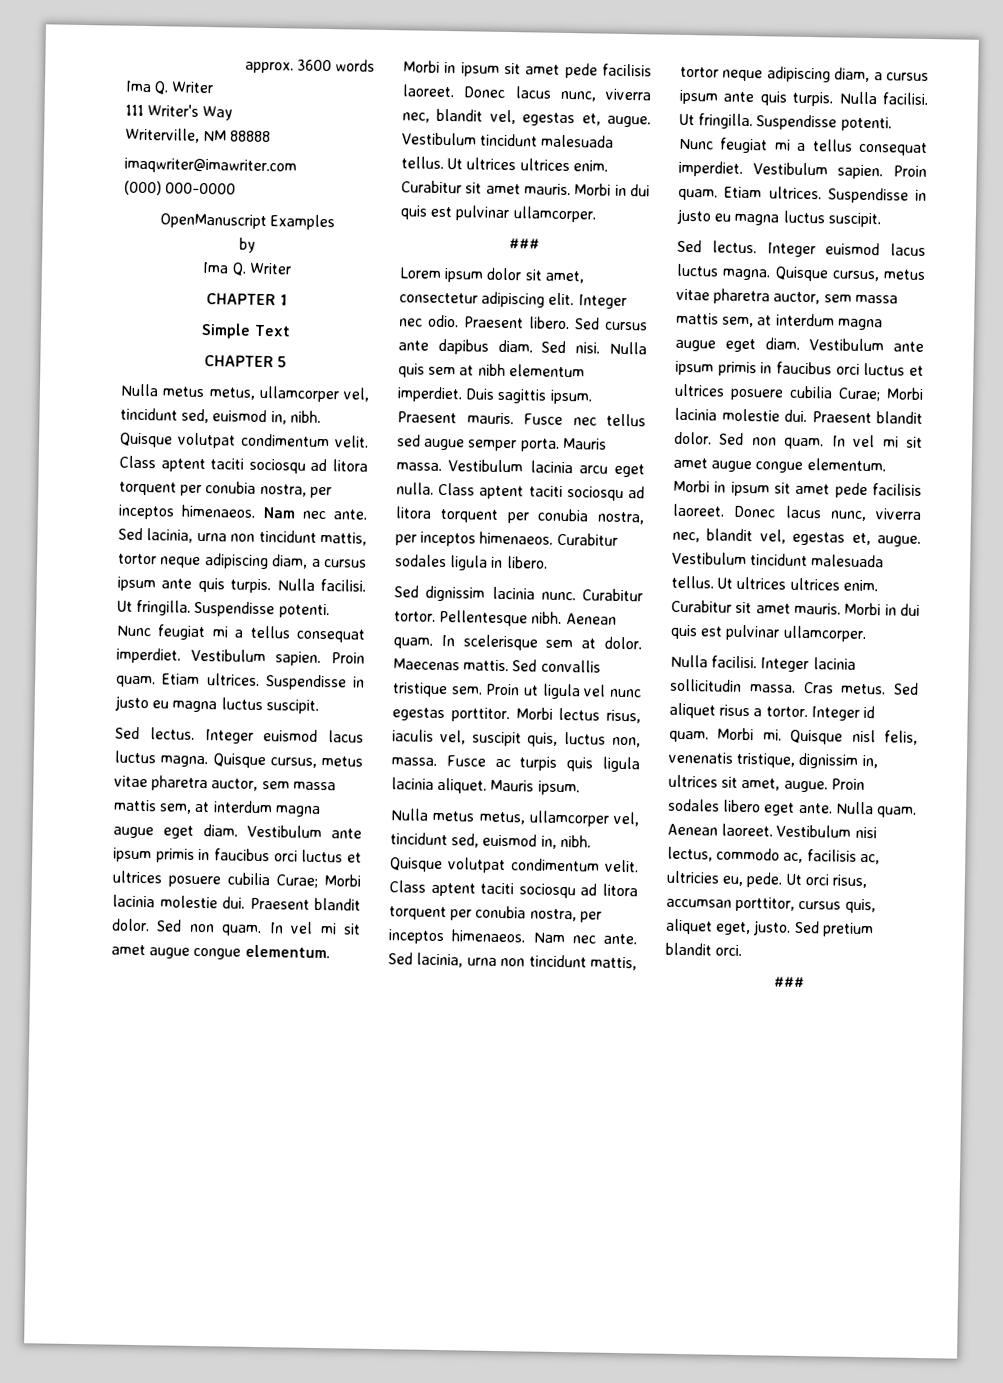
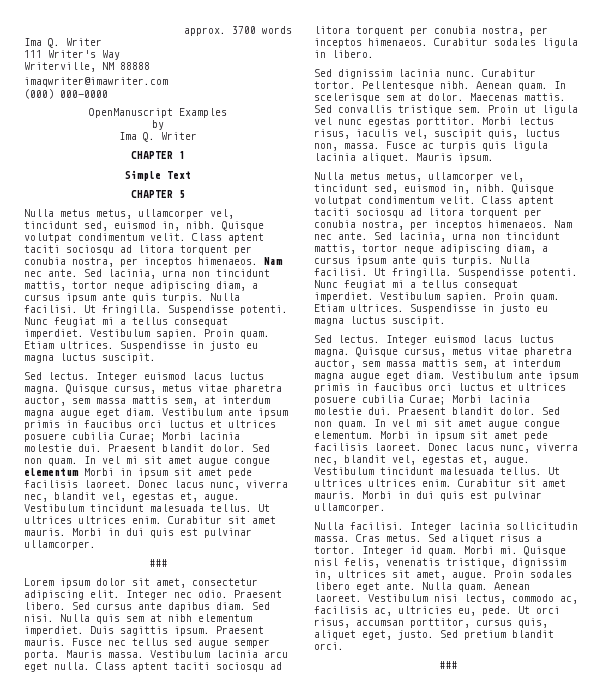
[296,59,332,72] 3600 -> [232,26,256,34] 3700
[244,944,330,959] elementum. -> [24,468,79,476] elementum

